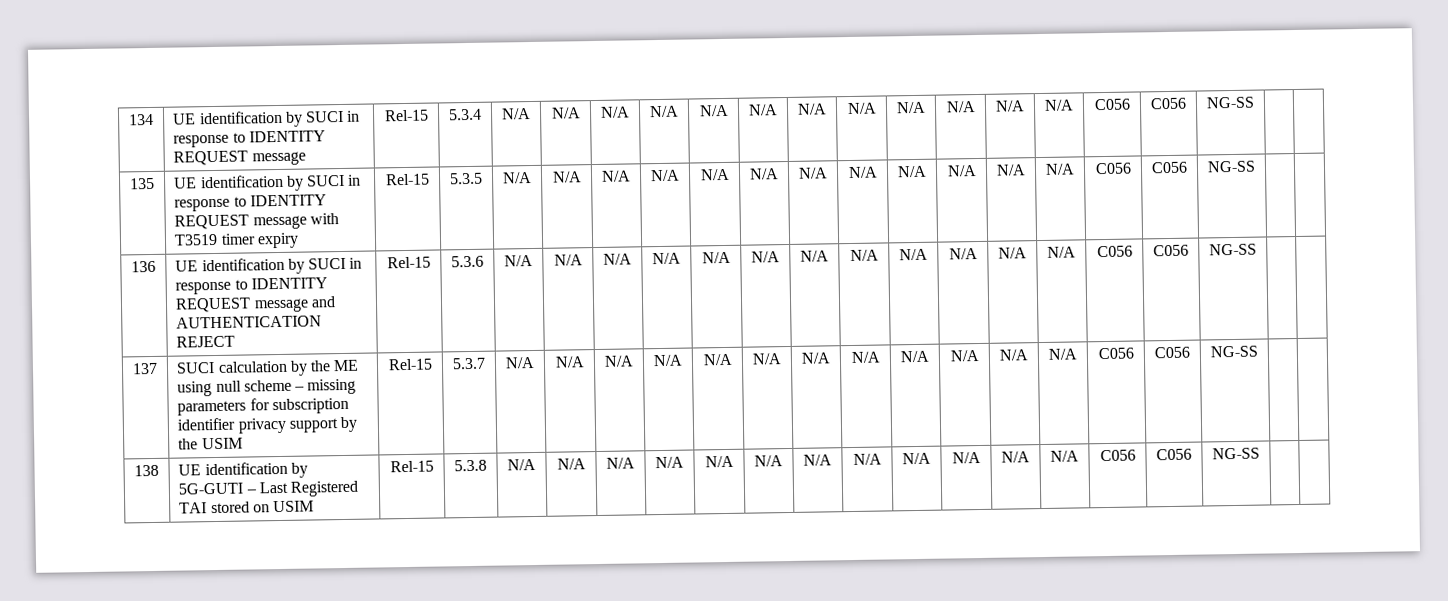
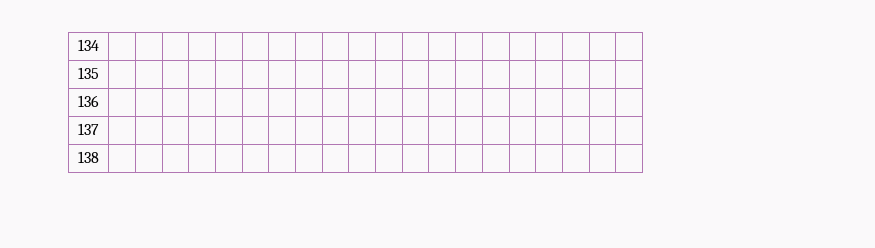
[172,110,361,127] [173,130,326,148] [173,150,306,166] [383,109,429,122] [448,108,482,121] [501,108,531,120] [550,107,581,119] [600,106,630,118] [649,105,679,118] [698,104,729,117] [748,104,778,116] [797,103,827,115] [846,102,877,115] [896,101,926,114] [945,101,976,113] [995,100,1025,112] [1044,99,1074,111] [1093,98,1131,111] [1150,97,1187,110] [1206,96,1255,109] [130,177,155,190] [174,174,362,191] [174,194,327,212] [174,213,339,230] [174,232,299,249] [384,173,430,186] [449,172,483,185] [502,172,532,184] [551,171,582,183] [601,170,631,182] [650,169,680,182] [699,168,730,181] [749,168,779,180] [798,167,828,179] [847,166,878,179] [897,165,927,178] [946,165,977,177] [996,164,1026,176] [1045,163,1075,175] [1094,162,1132,175] [1151,161,1188,174] [1207,160,1256,173] [131,260,156,273] [175,257,363,274] [175,277,328,295] [175,296,336,313] [176,315,323,329] [176,335,236,348] [386,256,431,269] [451,255,484,268] [504,255,533,267] [553,254,583,266] [603,253,632,265] [652,252,681,265] [701,251,731,264] [751,251,780,263] [800,250,829,262] [849,249,879,262] [899,248,928,261] [948,248,978,260] [998,247,1027,259] [1047,246,1076,258] [1096,245,1133,258] [1153,244,1189,257] [1209,243,1257,256] [132,362,158,375] [176,359,360,376] [177,378,357,397] [177,397,349,416] [177,416,359,434] [178,437,243,450] [387,358,433,371] [452,357,486,370] [505,356,535,369] [554,356,585,368] [604,355,634,367] [653,354,683,367] [702,353,733,366] [752,353,782,365] [801,352,831,364] [850,351,880,364] [900,350,929,363] [949,350,979,362] [999,349,1028,361] [1048,348,1077,360] [1097,347,1134,360] [1154,346,1190,359] [1210,345,1258,358] [134,464,159,477] [178,461,308,478] [178,480,360,497] [179,500,315,514] [389,460,434,473] [454,459,487,472] [507,458,536,471] [556,458,586,470] [606,457,635,469] [655,456,684,469] [704,455,734,468] [754,455,783,467] [803,454,832,466] [852,453,882,466] [902,452,931,465] [951,451,981,464] [1001,451,1030,463] [1050,450,1079,462] [1099,449,1136,462] [1156,448,1192,461] [1212,447,1260,460] UE identification by SUCI in response to IDENTITY REQUEST message | Rel-15 | 5.3.4 | N/A | N/A | N/A | N/A | N/A | N/A | N/A | N/A | N/A | N/A | N/A | N/A | C056 | C056 | NG-SS | | // 135 | UE identification by SUCI in response to IDENTITY REQUEST message with T3519 timer expiry | Rel-15 | 5.3.5 | N/A | N/A | N/A | N/A | N/A | N/A | N/A | N/A | N/A | N/A | N/A | N/A | C056 | C056 | NG-SS | | // 136 | UE identification by SUCI in response to IDENTITY REQUEST message and AUTHENTICATION REJECT | Rel-15 | 5.3.6 | N/A | N/A | N/A | N/A | N/A | N/A | N/A | N/A | N/A | N/A | N/A | N/A | C056 | C056 | NG-SS | | // 137 | SUCI calculation by the ME using null scheme – missing parameters for subscription identifier privacy support by the USIM | Rel-15 | 5.3.7 | N/A | N/A | N/A | N/A | N/A | N/A | N/A | N/A | N/A | N/A | N/A | N/A | C056 | C056 | NG-SS | | // 138 | UE identification by 5G-GUTI – Last Registered TAI stored on USIM | Rel-15 | 5.3.8 | N/A | N/A | N/A | N/A | N/A | N/A | N/A | N/A | N/A | N/A | N/A | N/A | C056 | C056 | NG-SS -> [78,67,99,79] [78,95,99,107] [78,123,99,135] [78,151,99,163] | | | | | | | | | | | | | | | | | | | // 135 | | | | | | | | | | | | | | | | | | | | // 136 | | | | | | | | | | | | | | | | | | | | // 137 | | | | | | | | | | | | | | | | | | | | // 138 | | | | | | | | | | | | | | | | | |

